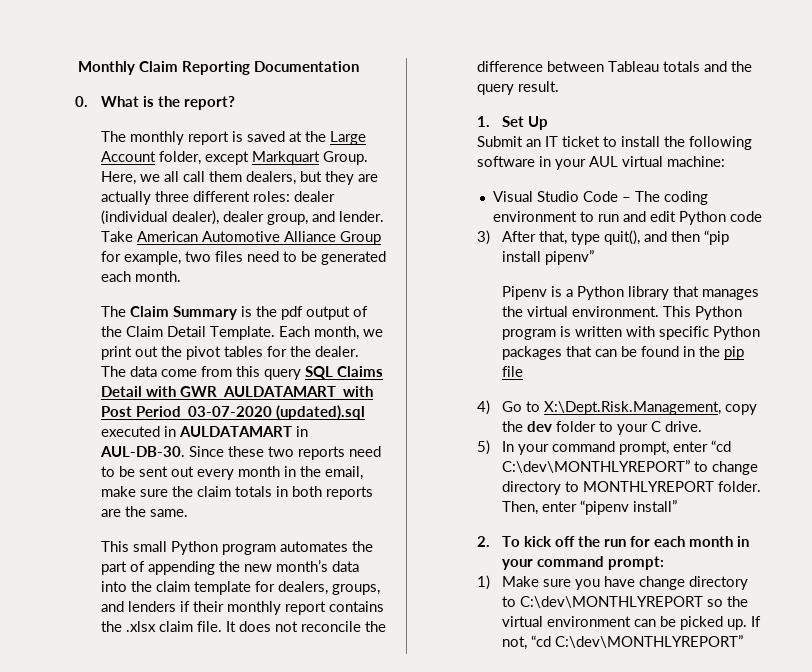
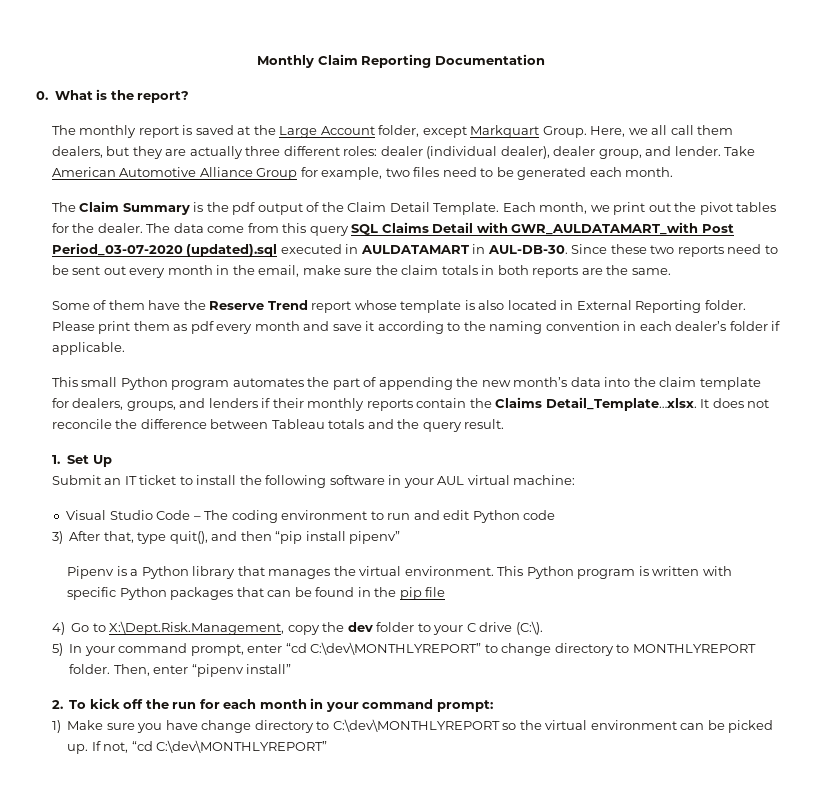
(188, 513) none -> [51,300,746,313] [51,321,781,334] [51,342,125,355] // Some of them have the Reserve Trend report whose template is also located in External Reporting folder. Please print them as pdf every month and save it according to the naming convention in each dealer’s folder if applicable.
[284,601,384,615] [100,621,222,632] report contains the .xlsx claim file. -> [366,397,697,411] reports contain the Claims Detail_Template…xlsx.
[665,421,703,432] drive. -> [479,621,543,635] drive (C:\).

